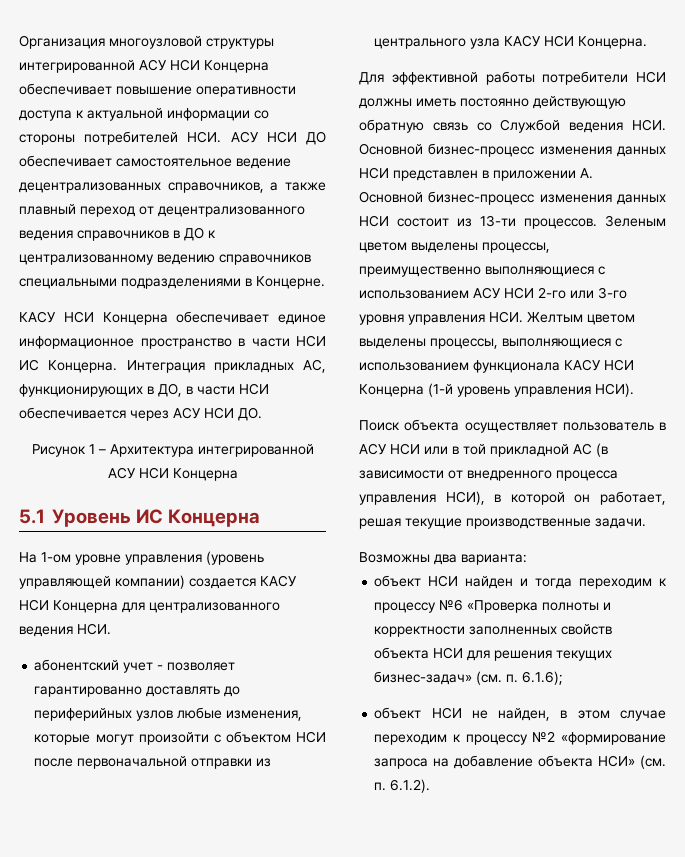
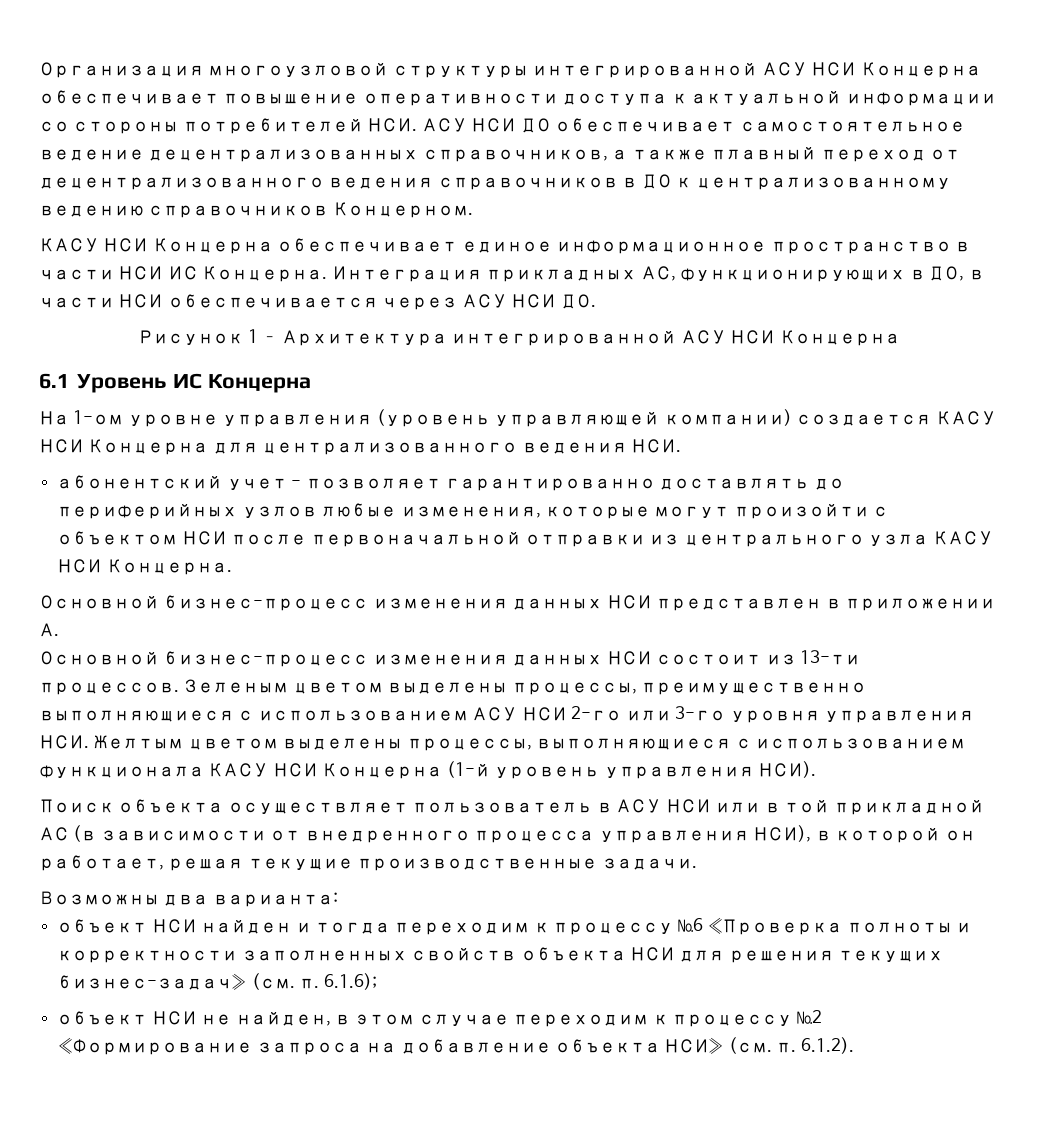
[19,276,325,289] специальными подразделениями в Концерне. -> [332,202,473,218] Концерном.
[19,509,45,524] 5.1 -> [39,373,69,389] 6.1
[359,71,666,85] [359,96,626,109] [359,119,666,133] Для эффективной работы потребители НСИ должны иметь постоянно действующую обратную связь со Службой ведения НСИ. -> (232, 567) none
[561,732,666,745] «формирование -> [57,1037,253,1055] «Формирование

